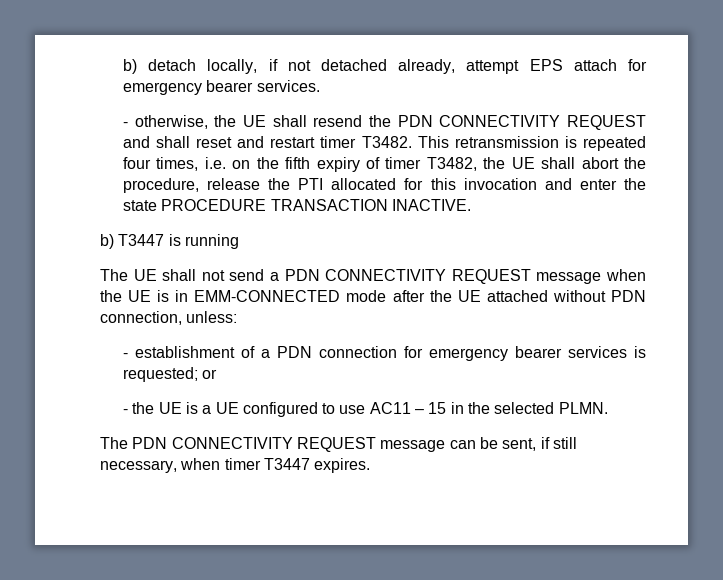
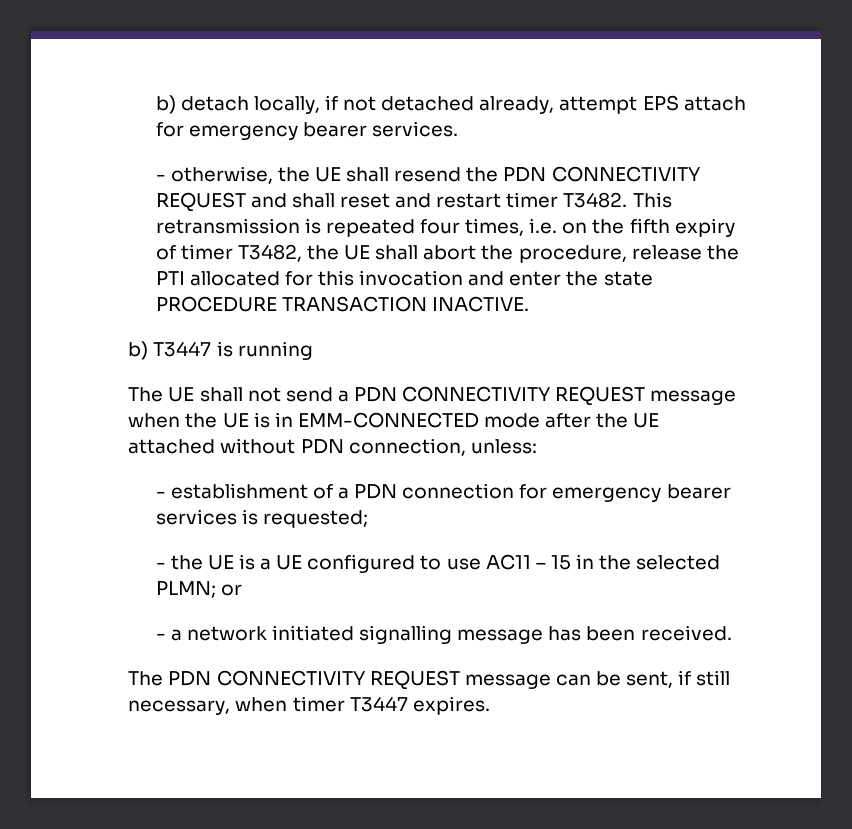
[202,369,218,379] or -> (368, 519) none
[558,402,608,414] PLMN. -> [155,581,242,598] [155,625,732,644] PLMN; or // - a network initiated signalling message has been received.

